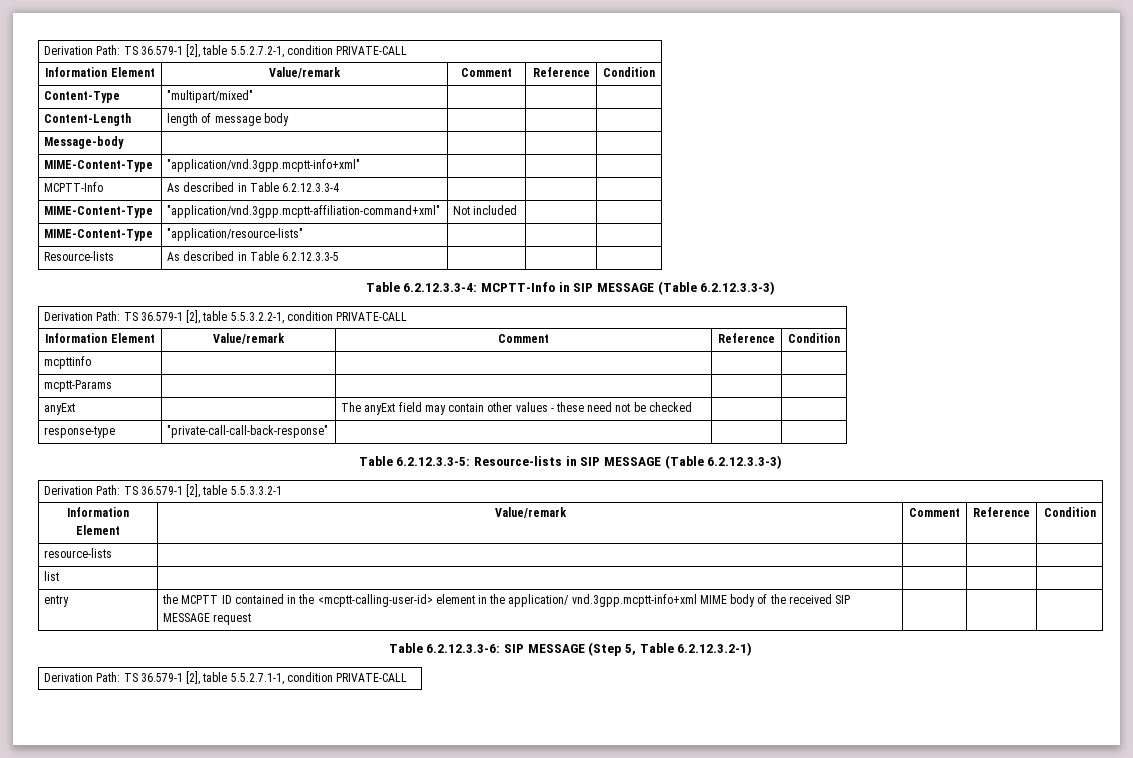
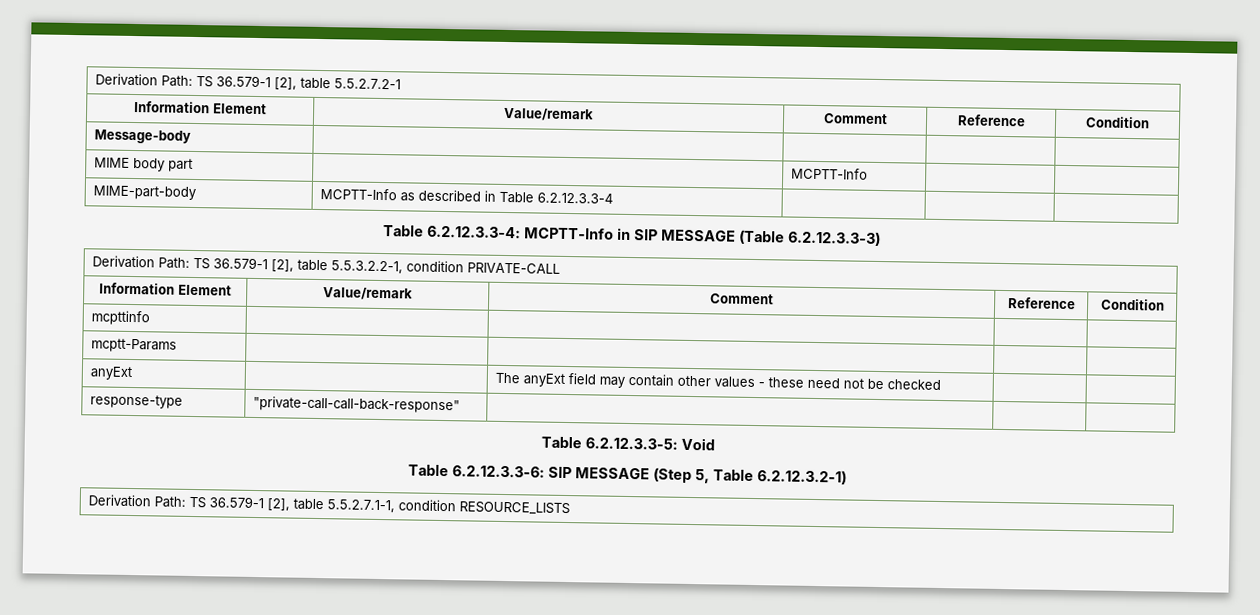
[44,44,408,58] [45,67,155,77] [269,67,341,78] [461,68,512,77] [532,67,590,77] [603,67,655,77] [44,91,121,103] [167,90,254,103] [44,113,132,126] [167,113,289,126] [44,136,125,149] [44,160,154,172] [167,159,361,172] [44,182,104,192] [167,183,181,192] Derivation Path: TS 36.579-1 [2], table 5.5.2.7.2-1, condition PRIVATE-CALL // Information Element | Value/remark | Comment | Reference | Condition // Content-Type | "multipart/mixed" | | | // Content-Length | length of message body | | | // Message-body | | | | // MIME-Content-Type | "application/vnd.3gpp.mcptt-info+xml" | | | // MCPTT-Info | As -> [95,73,402,90] [134,101,267,115] [503,107,594,122] [822,113,888,125] [956,114,1026,127] [1085,116,1150,129] [94,129,192,144] [94,157,194,172] [791,167,869,180] [93,185,197,201] [320,188,416,202] Derivation Path: TS 36.579-1 [2], table 5.5.2.7.2-1 // Information Element | Value/remark | Comment | Reference | Condition // Message-body | | | | // MIME body part | | MCPTT-Info | | // MIME-part-body | MCPTT-Info as
[44,206,154,218] [167,205,441,218] [453,205,518,215] [44,229,154,241] [167,228,304,241] [44,251,115,261] [167,251,340,261] // MIME-Content-Type | "application/vnd.3gpp.mcptt-affiliation-command+xml" | Not included | | // MIME-Content-Type | "application/resource-lists" | | | // Resource-lists | As described in Table 6.2.12.3.3-5 | | | -> (614, 198) none
[474,455,783,469] [44,484,282,498] [67,507,129,517] [76,525,120,535] [494,507,567,518] [909,508,960,517] [973,507,1030,517] [1043,507,1096,517] [44,548,113,558] [44,571,60,581] [44,595,70,607] [162,594,851,607] [163,613,252,625] Resource-lists in SIP MESSAGE (Table 6.2.12.3.3-3) // Derivation Path: TS 36.579-1 [2], table 5.5.3.3.2-1 // Information Element | Value/remark | Comment | Reference | Condition // resource-lists | | | | // list | | | | // entry | the MCPTT ID contained in the <mcptt-calling-user-id> element in the application/ vnd.3gpp.mcptt-info+xml MIME body of the received SIP MESSAGE request | | | -> [680,437,715,451] Void
[336,673,408,682] PRIVATE-CALL -> [459,501,571,516] RESOURCE_LISTS

